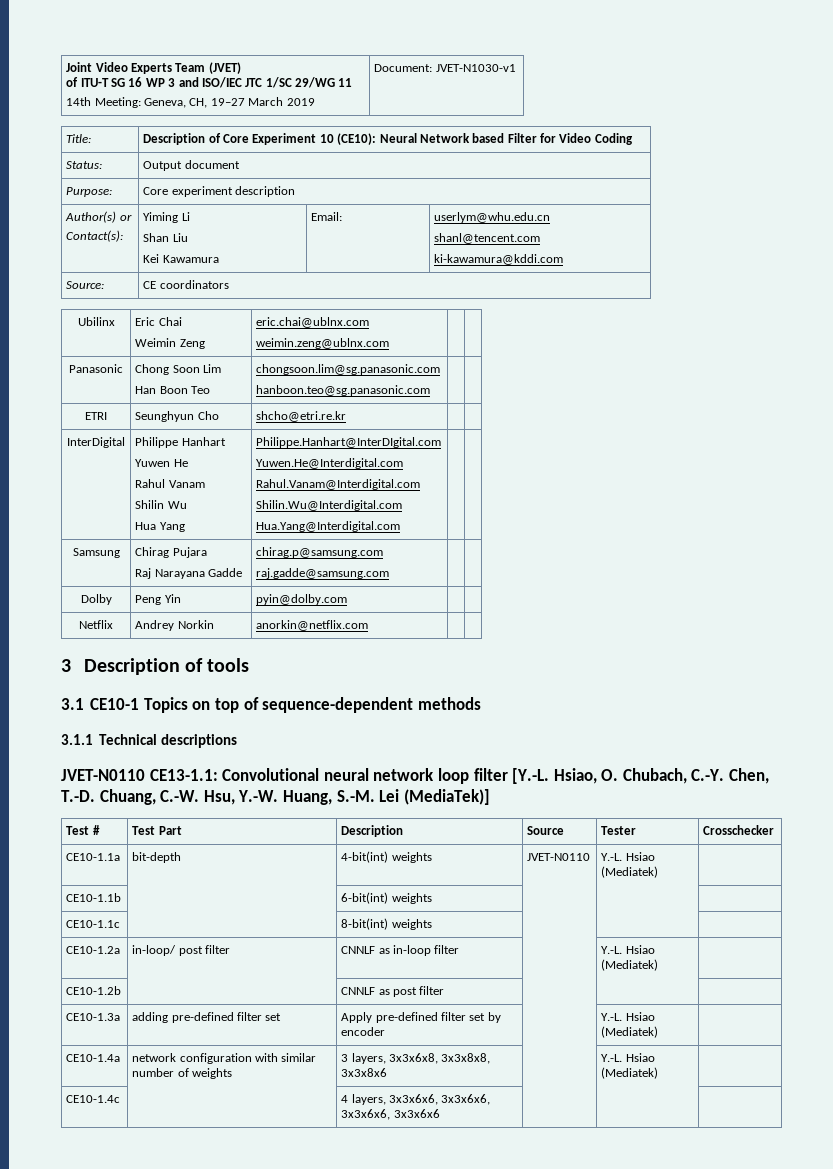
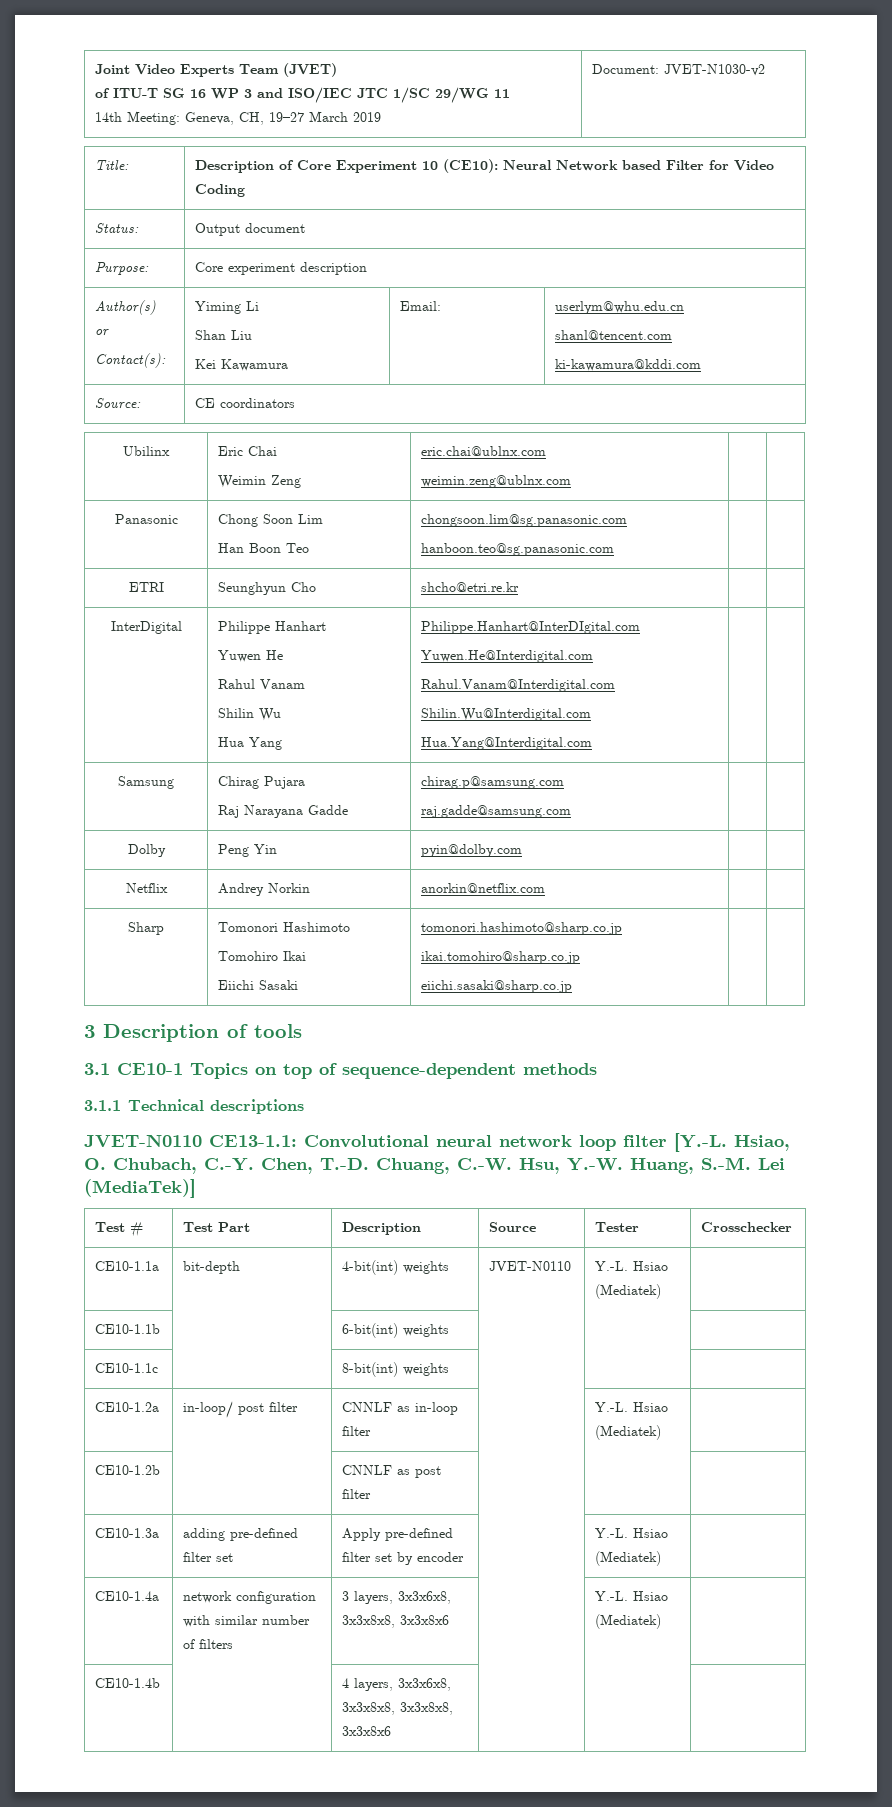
[435,64,516,72] JVET-N1030-v1 -> [664,64,766,76] JVET-N1030-v2
(369, 625) none -> [128,922,164,935] [218,922,351,932] [218,951,307,961] [218,980,299,990] [421,922,623,935] [421,951,581,964] [421,980,573,993] // Sharp | Tomonori Hashimoto // Tomohiro Ikai // Eiichi Sasaki | tomonori.hashimoto@sharp.co.jp // ikai.tomohiro@sharp.co.jp // eiichi.sasaki@sharp.co.jp | |
[192,1068,233,1079] weights -> [199,1639,234,1649] filters
[66,1095,121,1103] CE10-1.4c -> [95,1678,161,1688] CE10-1.4b
[389,1094,491,1105] [341,1109,440,1120] 3x3x6x6, 3x3x6x6, 3x3x6x6, 3x3x6x6 -> [398,1678,452,1691] [342,1702,454,1715] [342,1726,392,1736] 3x3x6x8, 3x3x8x8, 3x3x8x8, 3x3x8x6

